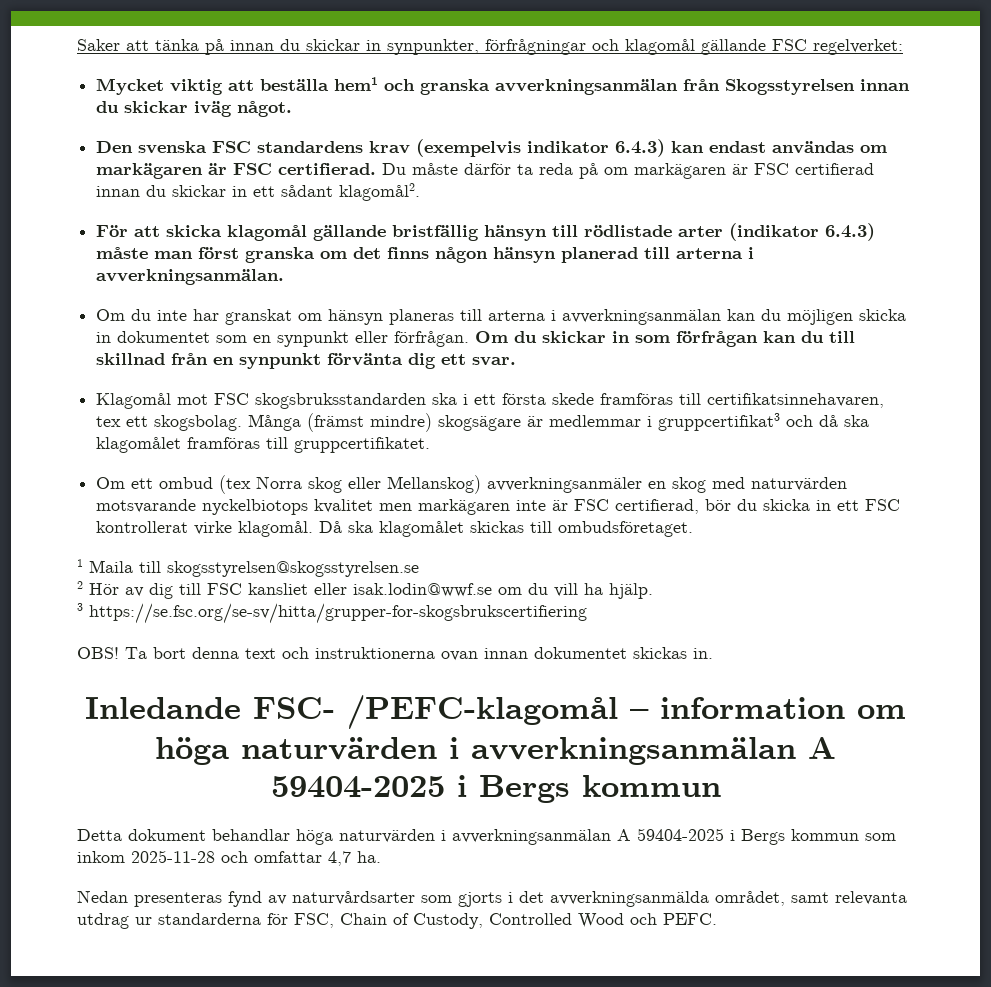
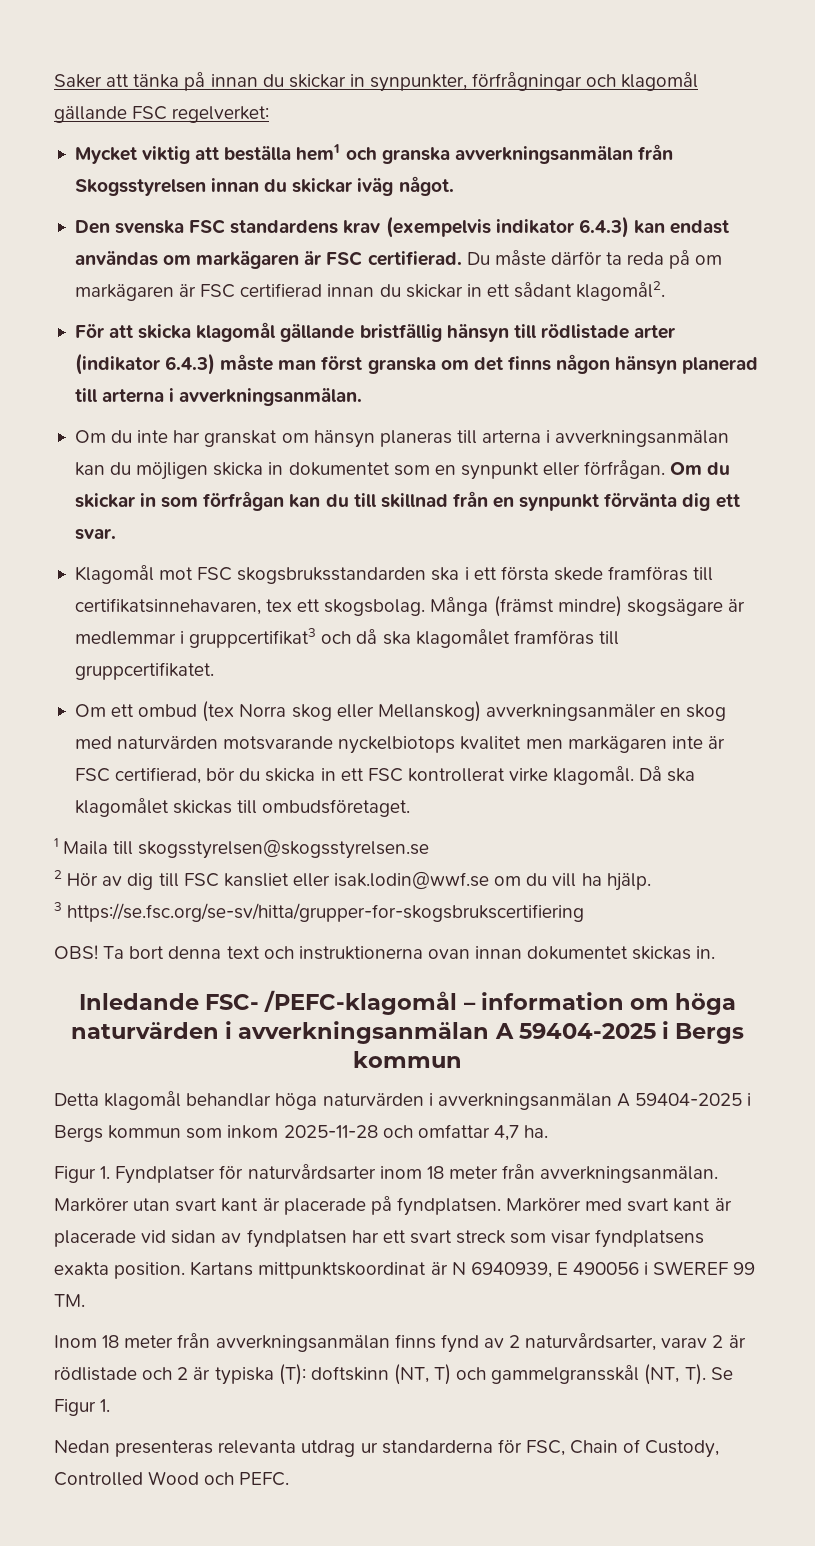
[128,829,206,841] dokument -> [104,1091,182,1110] klagomål
[77,890,829,907] Nedan presenteras fynd av naturvårdsarter som gjorts i det avverkningsanmälda området, samt -> [54,1164,719,1184] [54,1196,732,1216] [54,1229,705,1248] [54,1261,756,1279] [54,1294,85,1307] [54,1333,746,1353] [54,1364,733,1385] [54,1399,111,1416] [54,1440,214,1457] Figur 1. Fyndplatser för naturvårdsarter inom 18 meter från avverkningsanmälan. Markörer utan svart kant är placerade på fyndplatsen. Markörer med svart kant är placerade vid sidan av fyndplatsen har ett svart streck som visar fyndplatsens exakta position. Kartans mittpunktskoordinat är N 6940939, E 490056 i SWEREF 99 TM. // Inom 18 meter från avverkningsanmälan finns fynd av 2 naturvårdsarter, varav 2 är rödlistade och 2 är typiska (T): doftskinn (NT, T) och gammelgransskål (NT, T). Se Figur 1. // Nedan presenteras

